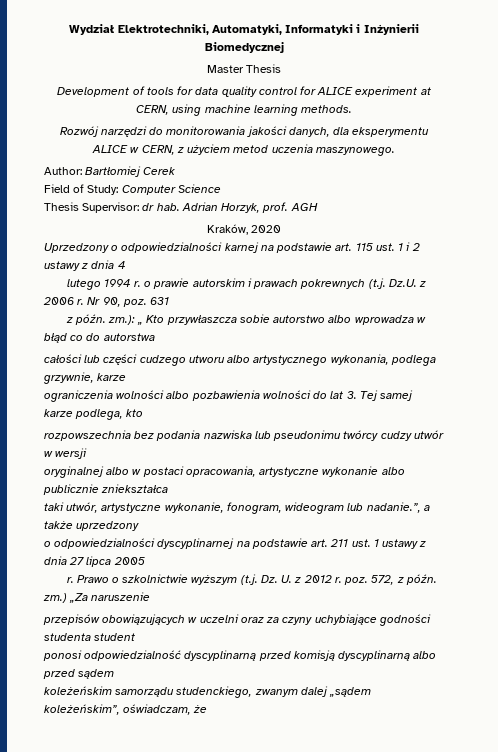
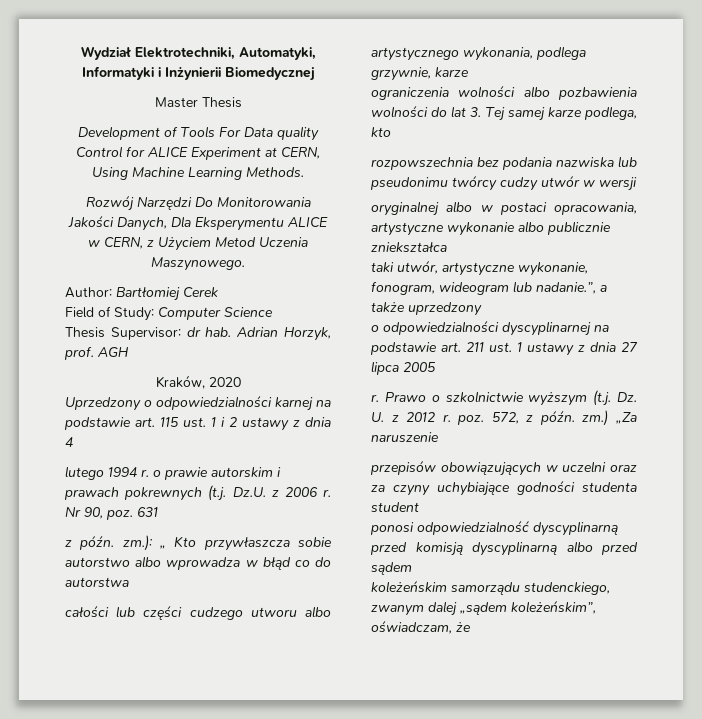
[146,86,297,97] tools for data quality control -> [181,126,319,141] [76,146,123,158] Tools For Data quality Control
[355,86,418,97] experiment -> [191,147,261,160] Experiment
[172,104,352,116] [59,126,430,137] [92,144,395,156] using machine learning methods. // Rozwój narzędzi do monitorowania jakości danych, dla eksperymentu ALICE w CERN, z użyciem metod uczenia maszynowego. -> [92,167,304,180] [85,195,311,211] [68,215,328,231] [88,236,308,251] [151,257,245,271] Using Machine Learning Methods. // Rozwój Narzędzi Do Monitorowania Jakości Danych, Dla Eksperymentu ALICE w CERN, z Użyciem Metod Uczenia Maszynowego.

